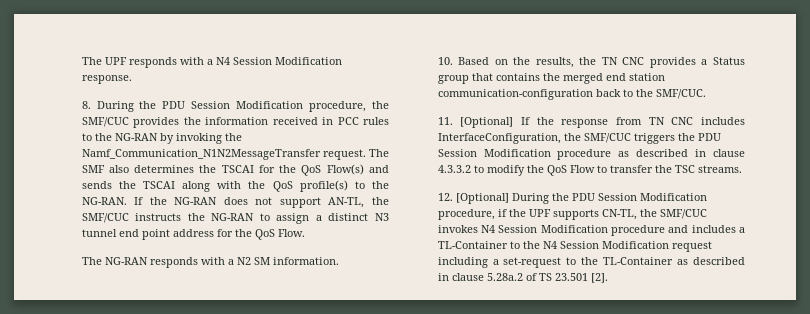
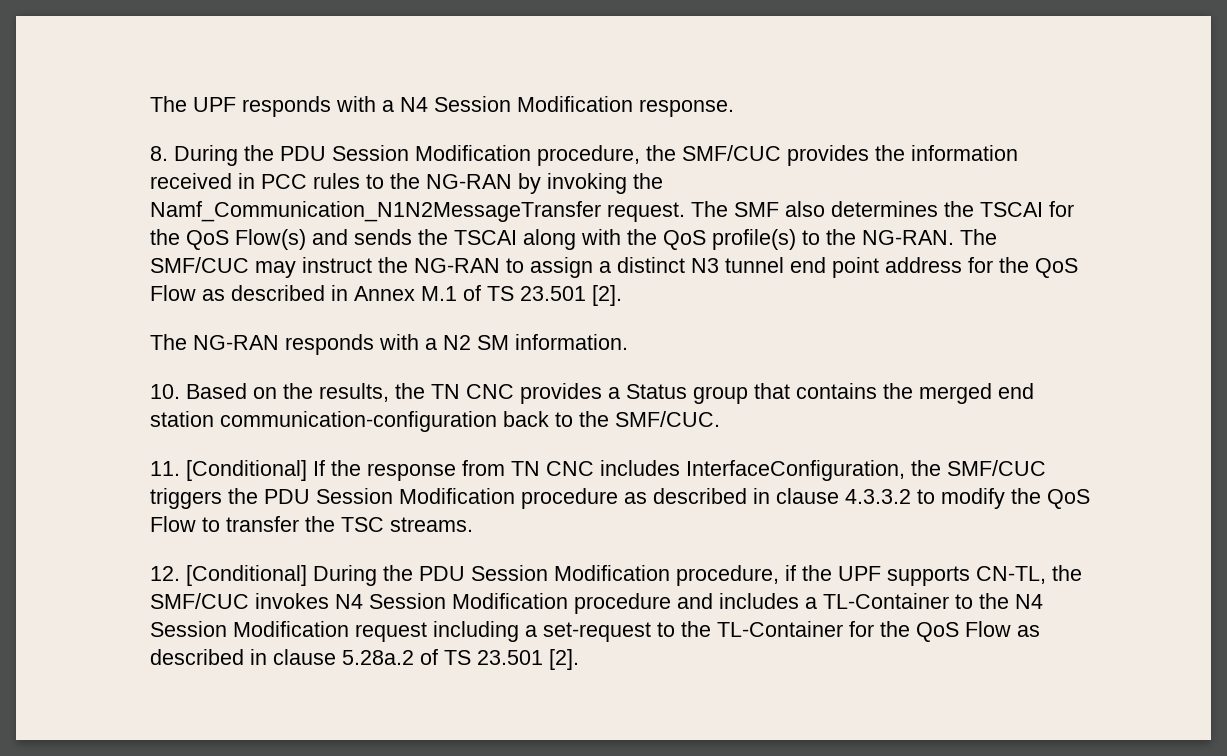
[134,197,390,208] [81,213,182,223] If the NG-RAN does not support AN-TL, the SMF/CUC instructs -> [959,229,997,245] [149,257,372,278] The SMF/CUC may instruct
[277,229,305,237] Flow. -> [149,285,622,306] Flow as described in Annex M.1 of TS 23.501 [2].
[460,117,514,128] [Optional] -> [185,460,307,481] [Conditional]
[455,193,509,204] [Optional] -> [185,565,307,586] [Conditional]
(674, 261) none -> [848,621,1011,642] for the QoS Flow

